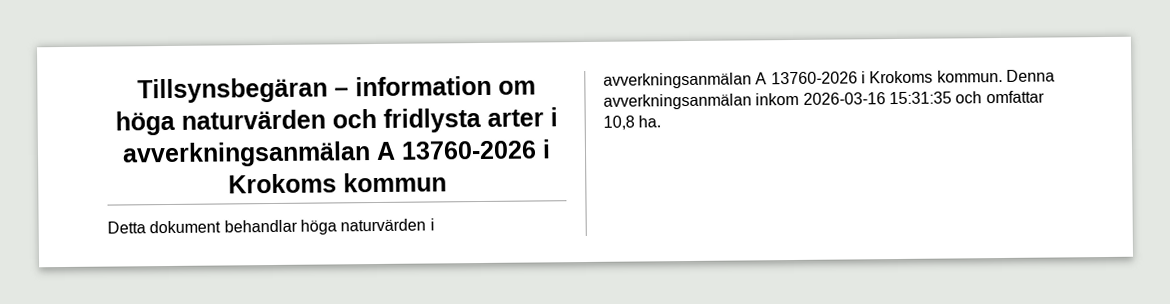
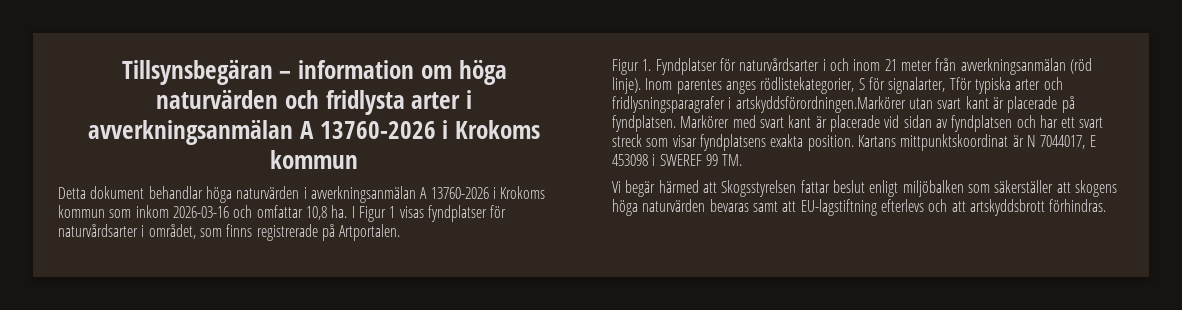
[936,69,1055,83] [603,93,752,110] kommun. Denna avverkningsanmälan -> [58,205,132,218] kommun som
[888,91,952,105] 15:31:35 -> (229, 212) none
(662, 121) none -> [351,205,507,222] [58,224,401,241] [612,58,1092,75] [612,77,1063,94] [612,96,1075,113] [612,115,1104,132] [612,134,1096,151] [612,154,743,166] [612,180,1117,197] [612,199,1107,216] I Figur 1 visas fyndplatser för naturvårdsarter i området, som finns registrerade på Artportalen. // Figur 1. Fyndplatser för naturvårdsarter i och inom 21 meter från avverkningsanmälan (röd linje). Inom parentes anges rödlistekategorier, S för signalarter, Tför typiska arter och fridlysningsparagrafer i artskyddsförordningen.Markörer utan svart kant är placerade på fyndplatsen. Markörer med svart kant är placerade vid sidan av fyndplatsen och har ett svart streck som visar fyndplatsens exakta position. Kartans mittpunktskoordinat är N 7044017, E 453098 i SWEREF 99 TM. // Vi begär härmed att Skogsstyrelsen fattar beslut enligt miljöbalken som säkerställer att skogens höga naturvärden bevaras samt att EU-lagstiftning efterlevs och att artskyddsbrott förhindras.

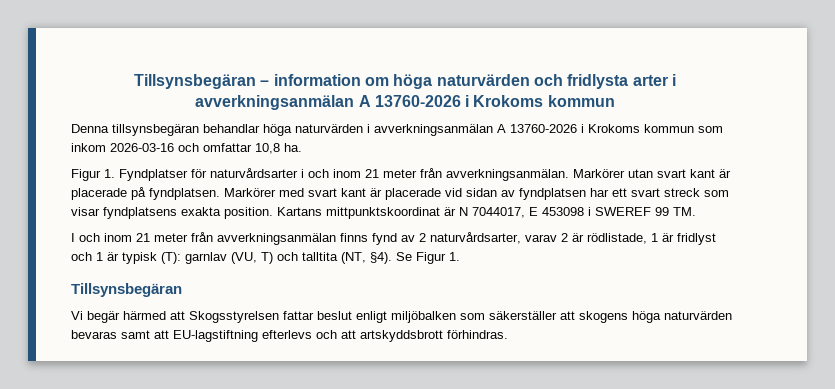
[58,186,145,199] Detta dokument -> [71,124,199,136] Denna tillsynsbegäran
[351,205,507,222] [58,224,401,241] I Figur 1 visas fyndplatser för naturvårdsarter i området, som finns registrerade på Artportalen. -> (302, 147) none
[960,58,1092,75] [612,77,1063,94] [612,96,906,113] avverkningsanmälan (röd linje). Inom parentes anges rödlistekategorier, S för signalarter, Tför typiska arter och fridlysningsparagrafer i artskyddsförordningen.Markörer -> [446,169,625,181] avverkningsanmälan. Markörer
[1016,115,1036,128] och -> (586, 194) none
(743, 160) none -> [71,232,716,245] [71,252,460,264] [71,283,182,297] // I och inom 21 meter från avverkningsanmälan finns fynd av 2 naturvårdsarter, varav 2 är rödlistade, 1 är fridlyst och 1 är typisk (T): garnlav (VU, T) och talltita (NT, §4). Se Figur 1. // Tillsynsbegäran

